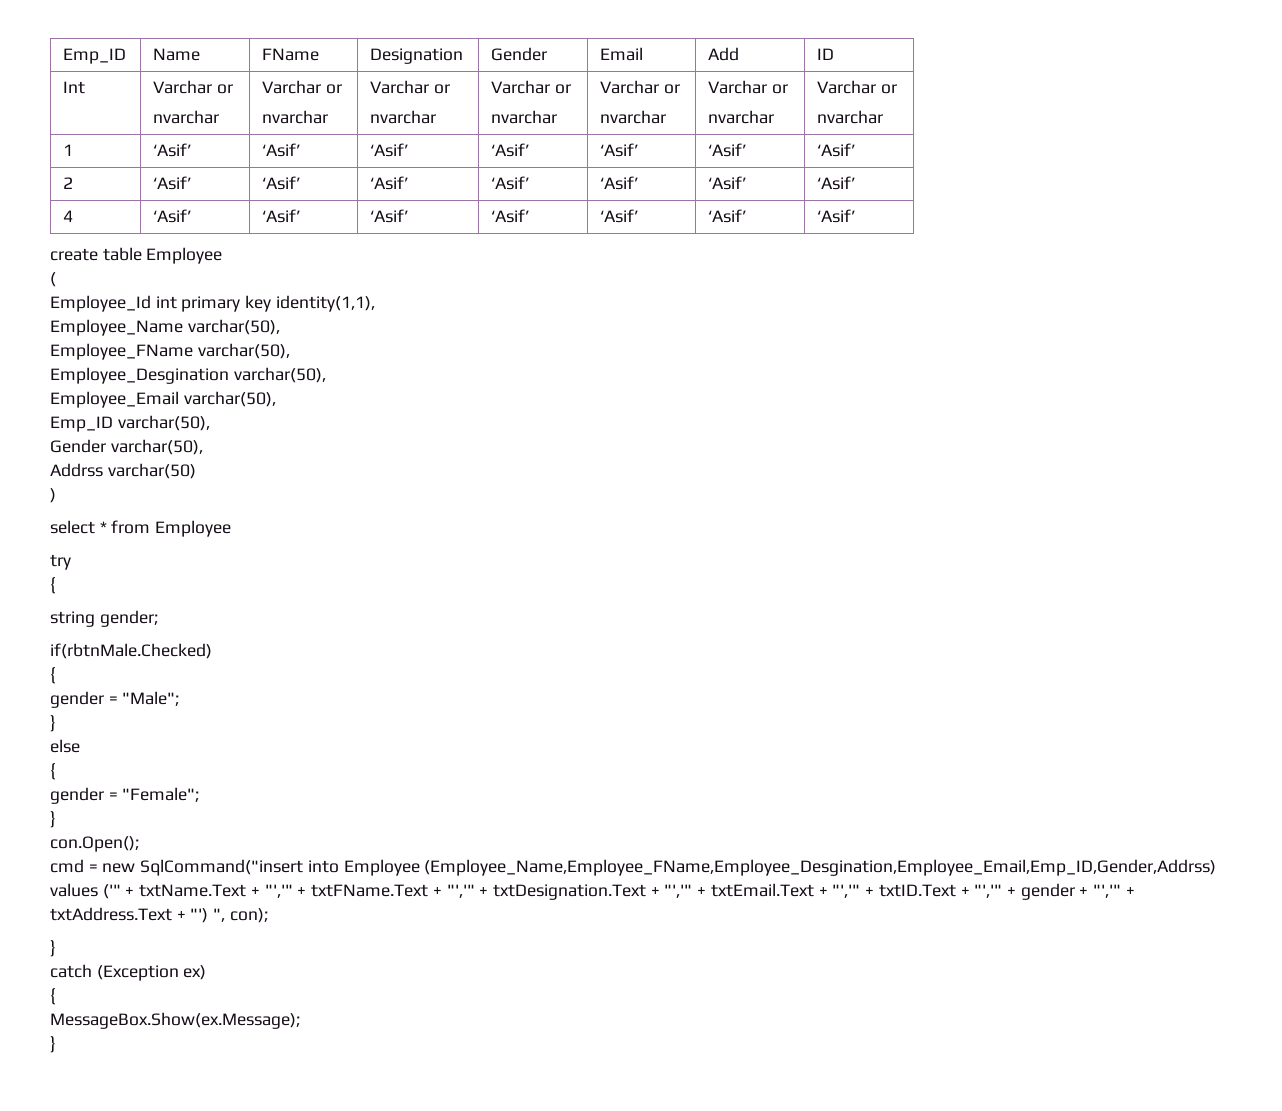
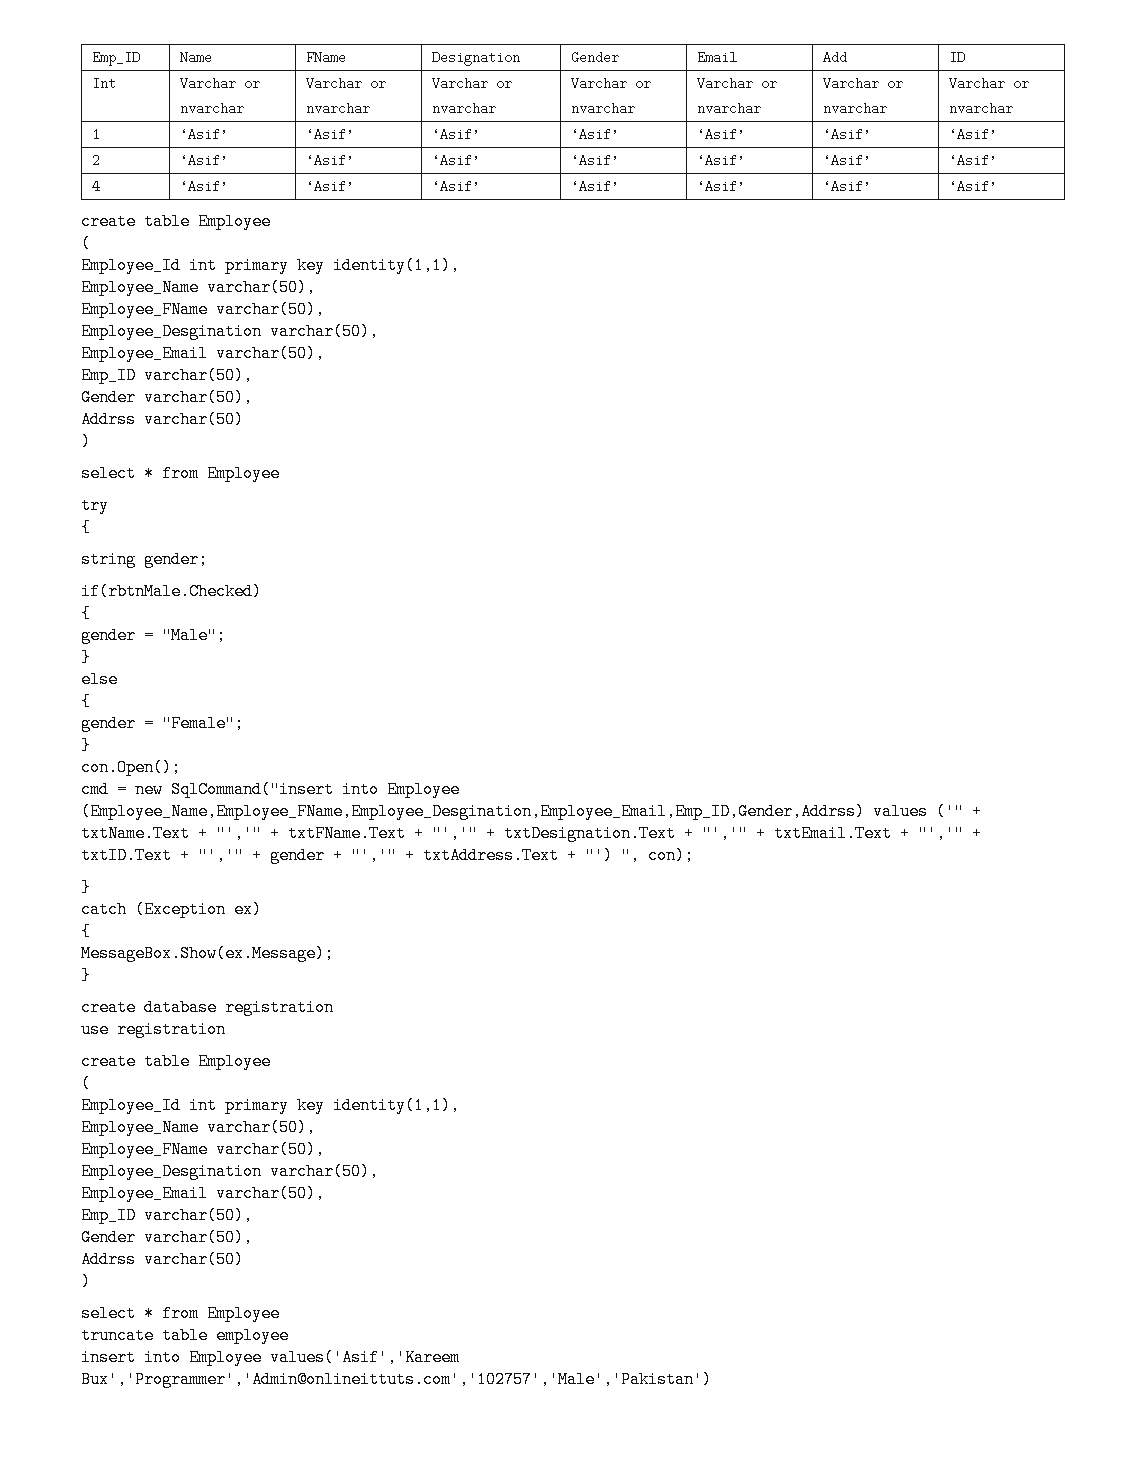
(56, 1044) none -> [81,999,334,1016] [81,1021,226,1038] [81,1053,271,1070] [81,1075,91,1092] [81,1097,460,1114] [81,1119,316,1136] [81,1141,325,1158] [81,1163,379,1180] [81,1185,325,1202] [81,1207,253,1224] [81,1229,253,1246] [81,1251,244,1268] [81,1273,91,1290] [81,1305,280,1322] [81,1327,289,1344] [81,1349,460,1366] [81,1371,712,1388] // create database registration // use registration // create table Employee // ( // Employee_Id int primary key identity(1,1), // Employee_Name varchar(50), // Employee_FName varchar(50), // Employee_Desgination varchar(50), // Employee_Email varchar(50), // Emp_ID varchar(50), // Gender varchar(50), // Addrss varchar(50) // ) // select * from Employee // truncate table employee // insert into Employee values('Asif','Kareem Bux','Programmer','Admin@onlineittuts.com','102757','Male','Pakistan')

